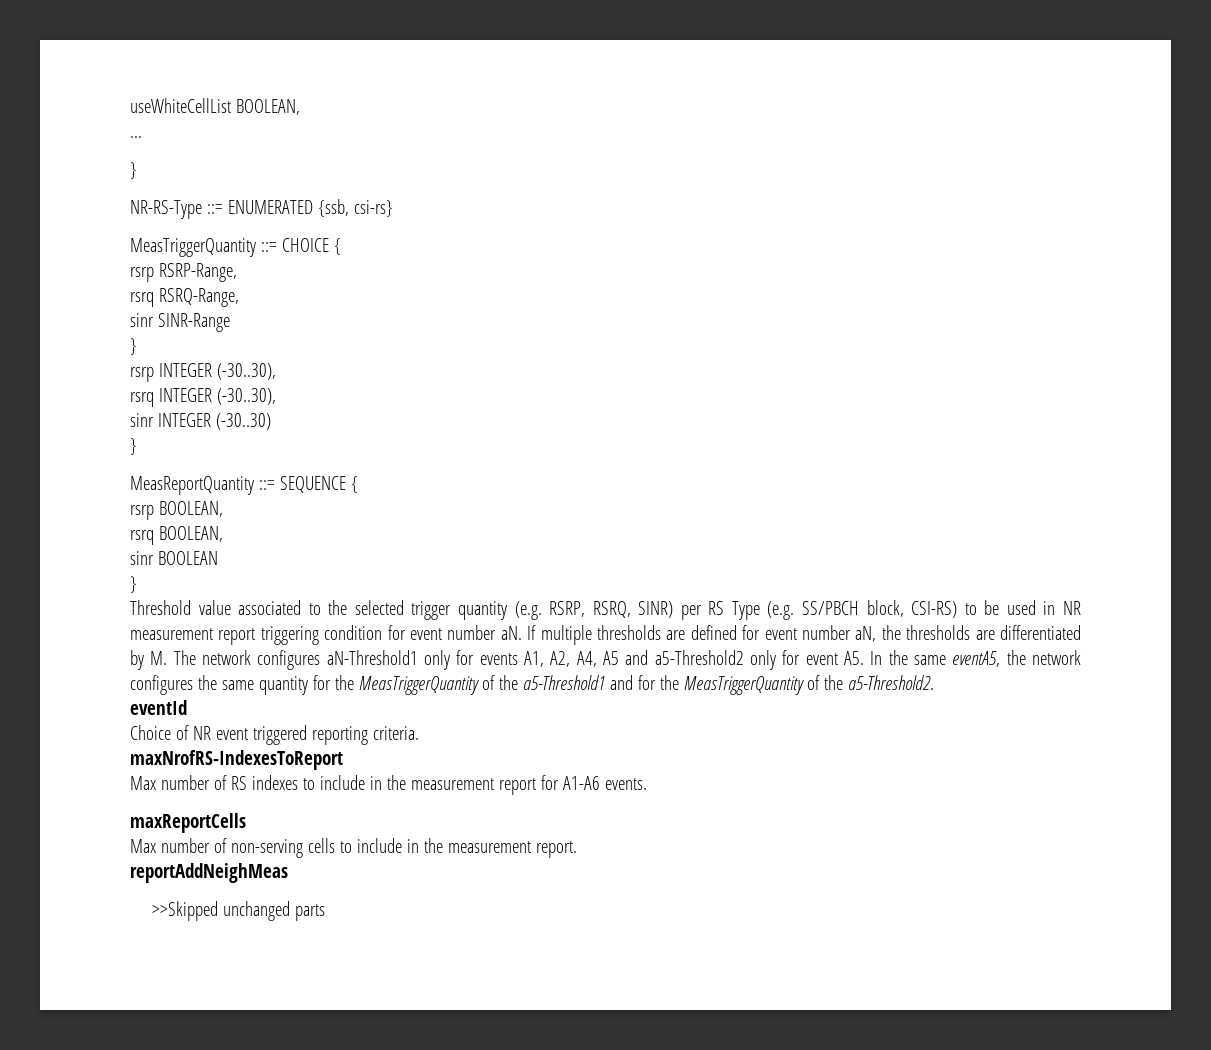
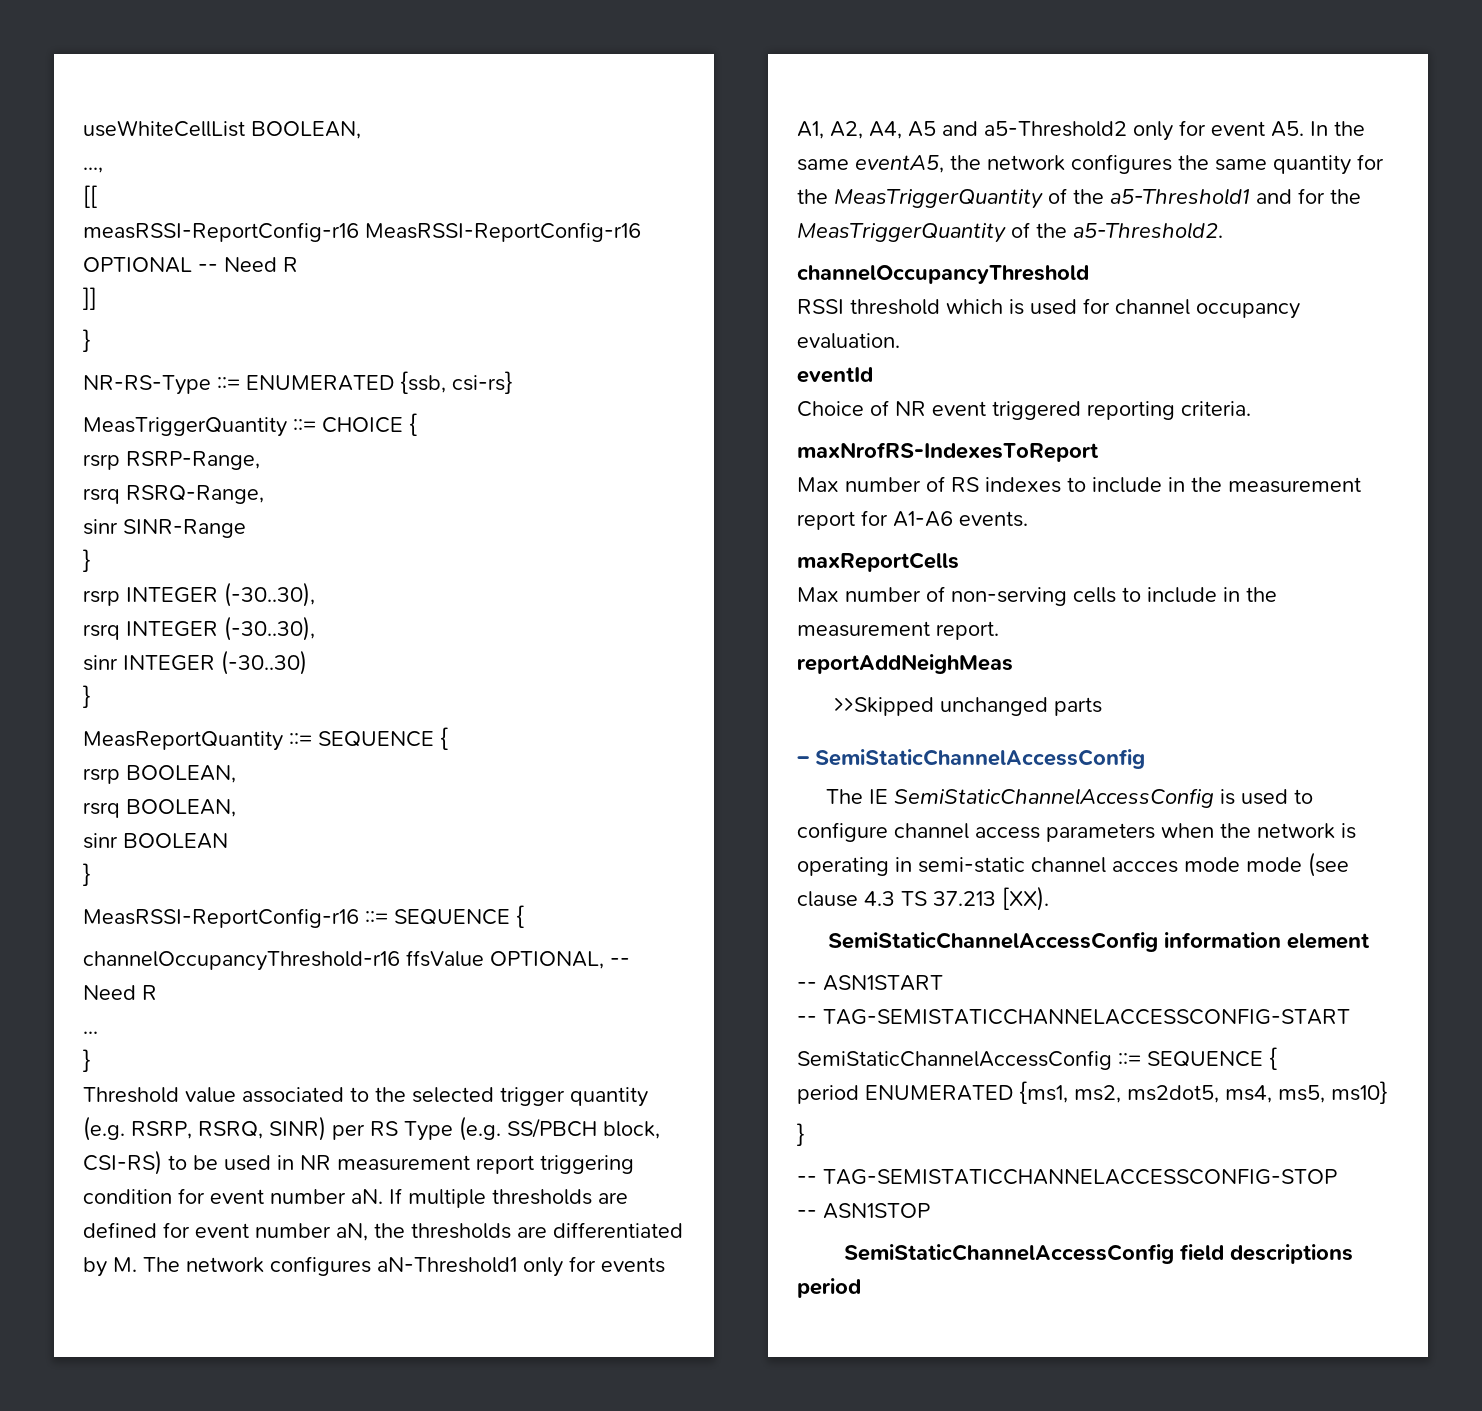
[130,136,142,138] ... -> [83,167,103,173] [83,185,97,208] [83,222,641,242] [83,257,298,273] [83,287,97,310] ..., // [[ // measRSSI-ReportConfig-r16 MeasRSSI-ReportConfig-r16 OPTIONAL -- Need R // ]]
(137, 584) none -> [83,905,524,928] [83,950,630,971] [83,985,157,1000] [83,1031,98,1034] [83,1049,91,1072] // MeasRSSI-ReportConfig-r16 ::= SEQUENCE { // channelOccupancyThreshold-r16 ffsValue OPTIONAL, -- Need R // ... // }
(934, 682) none -> [797,265,1089,284] [797,298,1300,319] [797,333,900,349] // channelOccupancyThreshold // RSSI threshold which is used for channel occupancy evaluation.
(326, 912) none -> [797,749,1145,769] [826,788,1314,808] [797,822,1356,842] [797,852,1349,877] [797,886,1049,911] [827,932,1370,952] [797,975,943,991] [797,1009,1350,1025] [797,1047,1277,1070] [797,1081,1388,1104] [797,1123,805,1146] [797,1169,1337,1185] [797,1203,930,1219] [843,1244,1353,1264] [797,1278,861,1298] // – SemiStaticChannelAccessConfig // The IE SemiStaticChannelAccessConfig is used to configure channel access parameters when the network is operating in semi-static channel accces mode mode (see clause 4.3 TS 37.213 [XX). // SemiStaticChannelAccessConfig information element // -- ASN1START // -- TAG-SEMISTATICCHANNELACCESSCONFIG-START // SemiStaticChannelAccessConfig ::= SEQUENCE { // period ENUMERATED {ms1, ms2, ms2dot5, ms4, ms5, ms10} // } // -- TAG-SEMISTATICCHANNELACCESSCONFIG-STOP // -- ASN1STOP // SemiStaticChannelAccessConfig field descriptions // period

